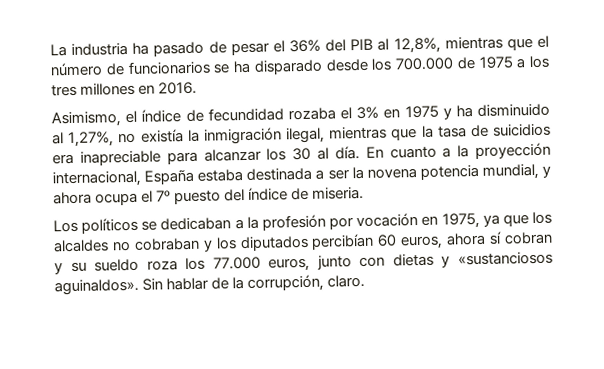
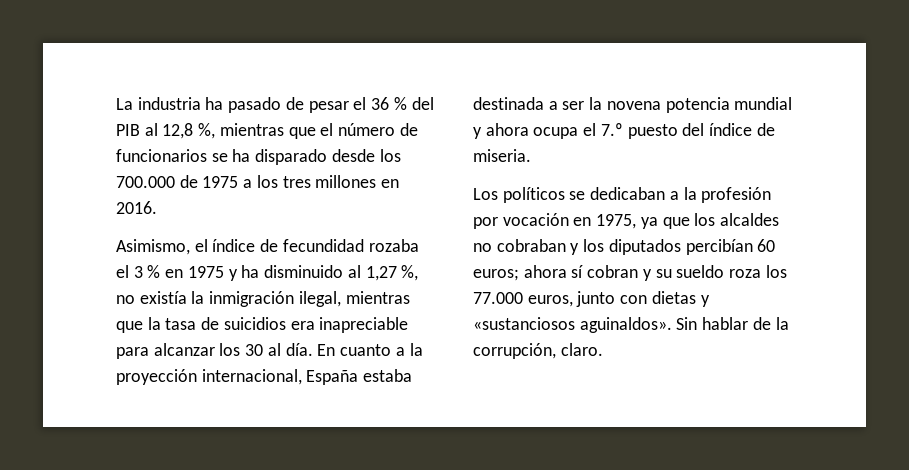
[289,39,321,53] 36% -> [371,97,407,110] 36 %
[393,37,441,54] 12,8%, -> [162,123,216,139] 12,8 %,
[356,106,380,120] 3% -> [133,265,161,278] 3 %
[68,131,115,148] 1,27%, -> [365,265,419,281] 1,27 %,
[481,163,539,180] mundial, -> [734,97,793,110] mundial
[156,190,172,202] 7º -> [600,123,623,136] 7.º
[400,235,444,250] euros, -> [473,269,519,281] euros;

